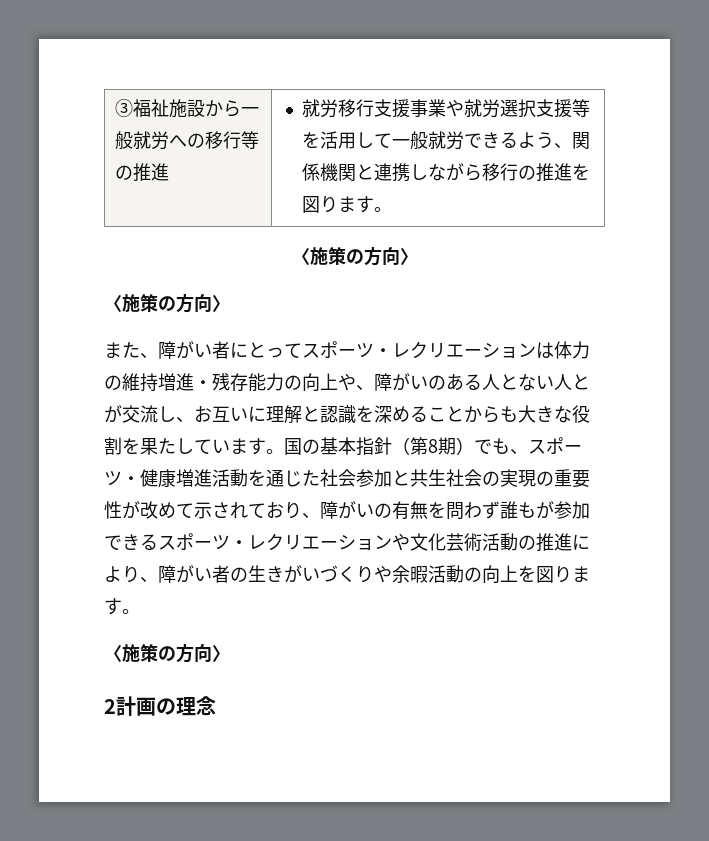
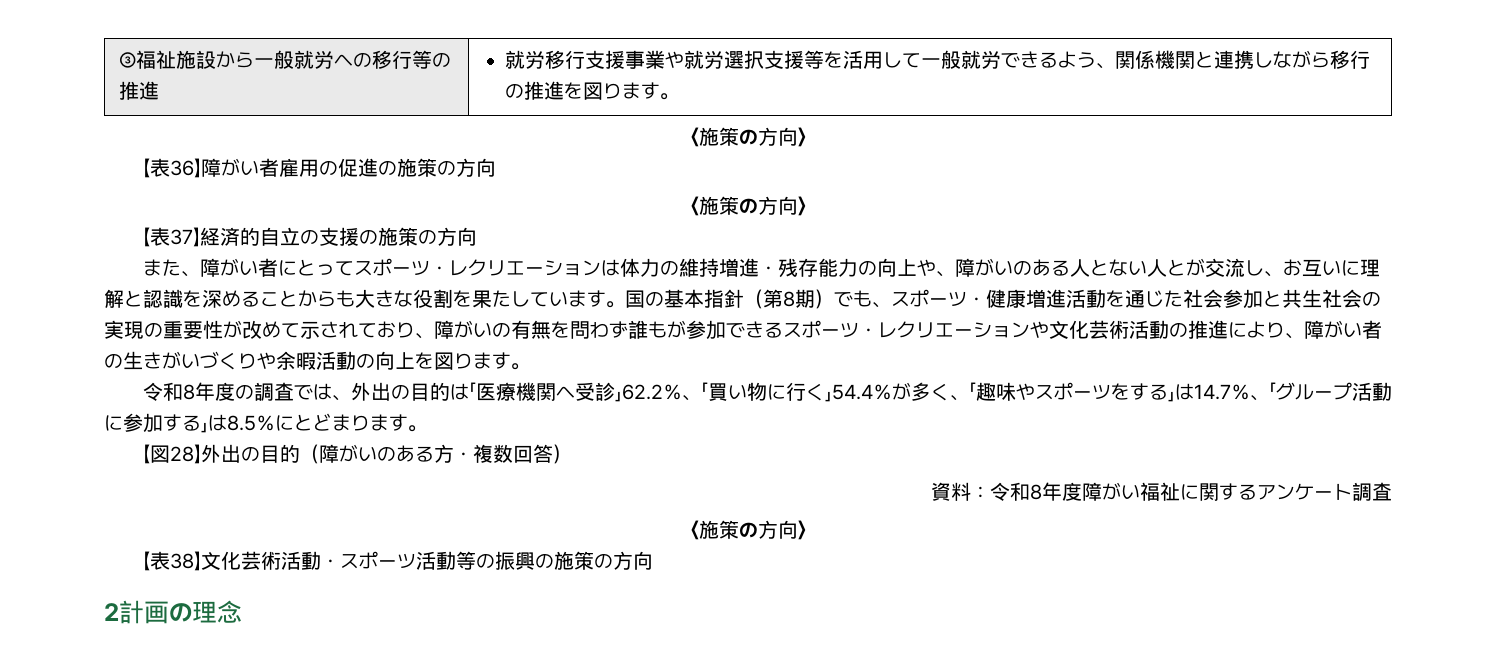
[104,293,230,313] 〈施策の方向〉 -> [142,158,496,178] [690,196,806,216] [142,227,477,247] 【表36】障がい者雇用の促進の施策の方向 // 〈施策の方向〉 // 【表37】経済的自立の支援の施策の方向
[104,643,230,663] 〈施策の方向〉 -> [142,382,1392,402] [104,413,427,433] [142,444,572,464] [931,482,1392,501] [690,520,806,540] [142,551,653,571] 令和8年度の調査では、外出の目的は「医療機関へ受診」62.2％、「買い物に行く」54.4％が多く、「趣味やスポーツをする」は14.7％、「グループ活動に参加する」は8.5％にとどまります。 // 【図28】外出の目的（障がいのある方・複数回答） // 資料：令和8年度障がい福祉に関するアンケート調査 // 〈施策の方向〉 // 【表38】文化芸術活動・スポーツ活動等の振興の施策の方向

